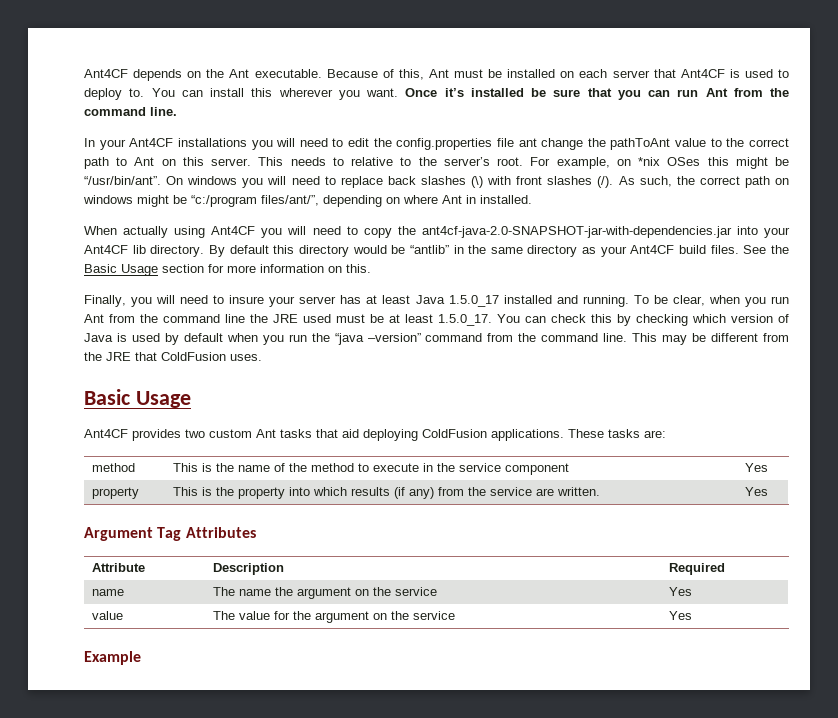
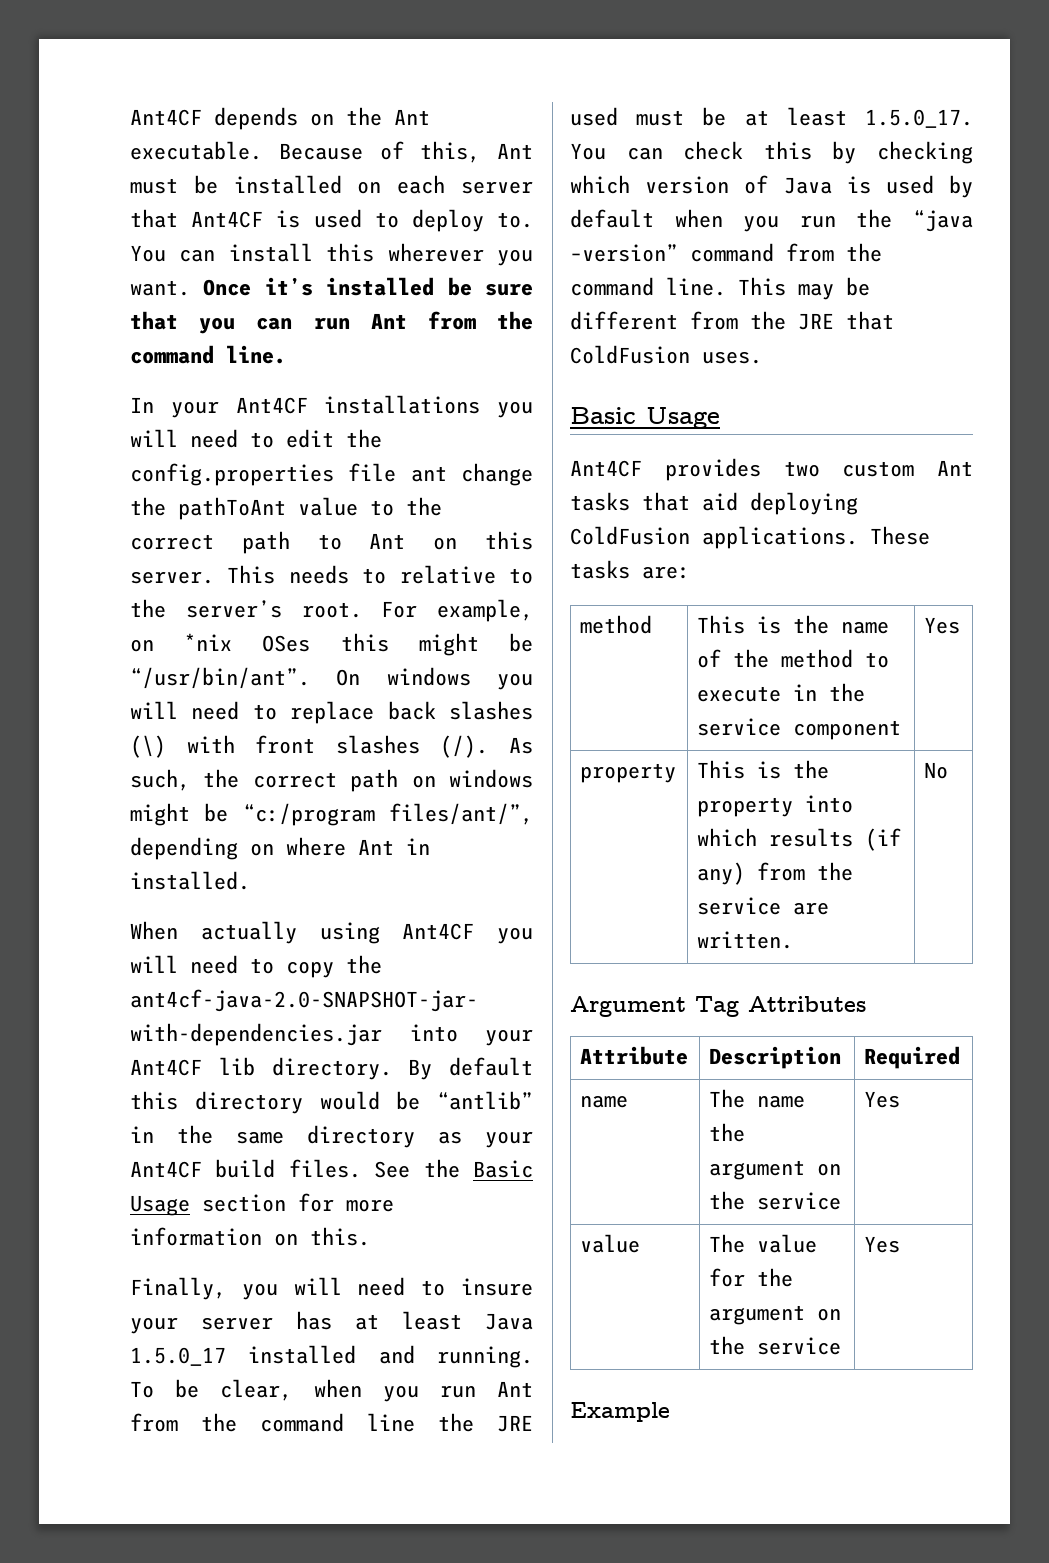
[745,487,769,496] Yes -> [924,762,949,779] No

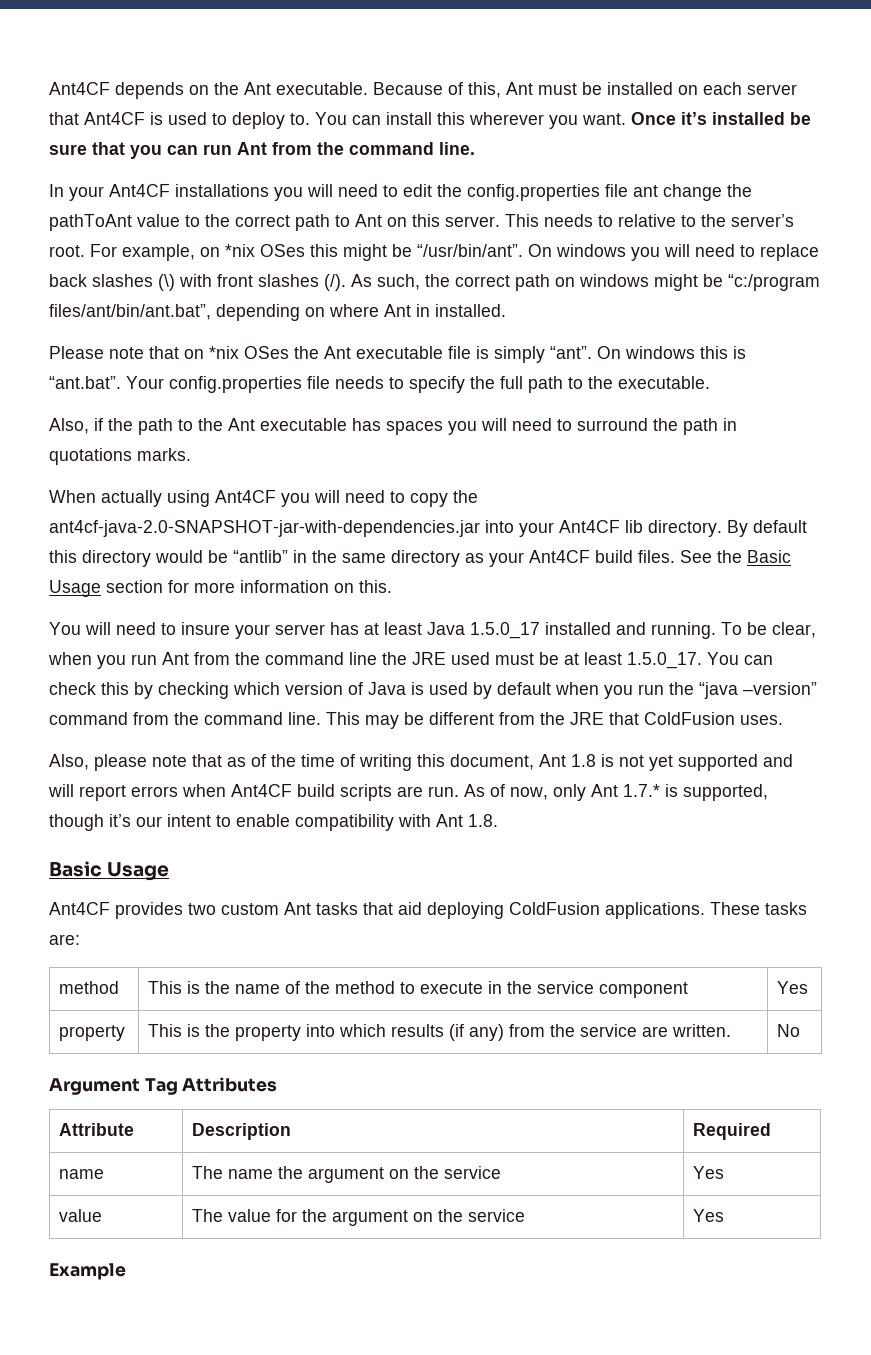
[389,803,533,825] files/ant/”, -> [49,304,211,320] files/ant/bin/ant.bat”,
(250, 880) none -> [49,346,746,363] [49,376,710,393] [49,418,737,435] [49,448,191,465] // Please note that on *nix OSes the Ant executable file is simply “ant”. On windows this is “ant.bat”. Your config.properties file needs to specify the full path to the executable. // Also, if the path to the Ant executable has spaces you will need to surround the path in quotations marks.
[130,1277,278,1300] Finally, you -> [49,622,81,635] You
(762, 357) none -> [49,754,793,771] [48,784,768,801] [49,814,498,831] // Also, please note that as of the time of writing this document, Ant 1.8 is not yet supported and will report errors when Ant4CF build scripts are run. As of now, only Ant 1.7.* is supported, though it’s our intent to enable compatibility with Ant 1.8.

